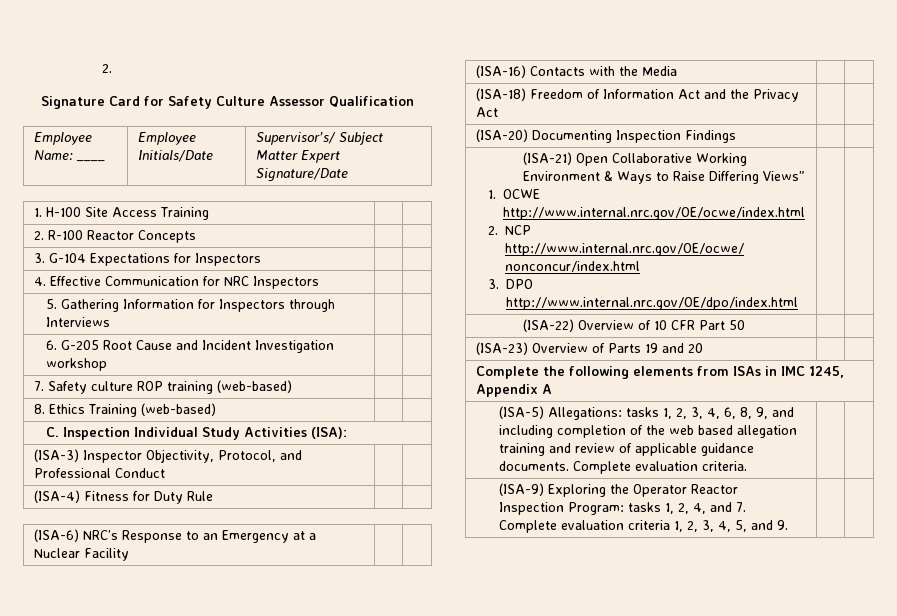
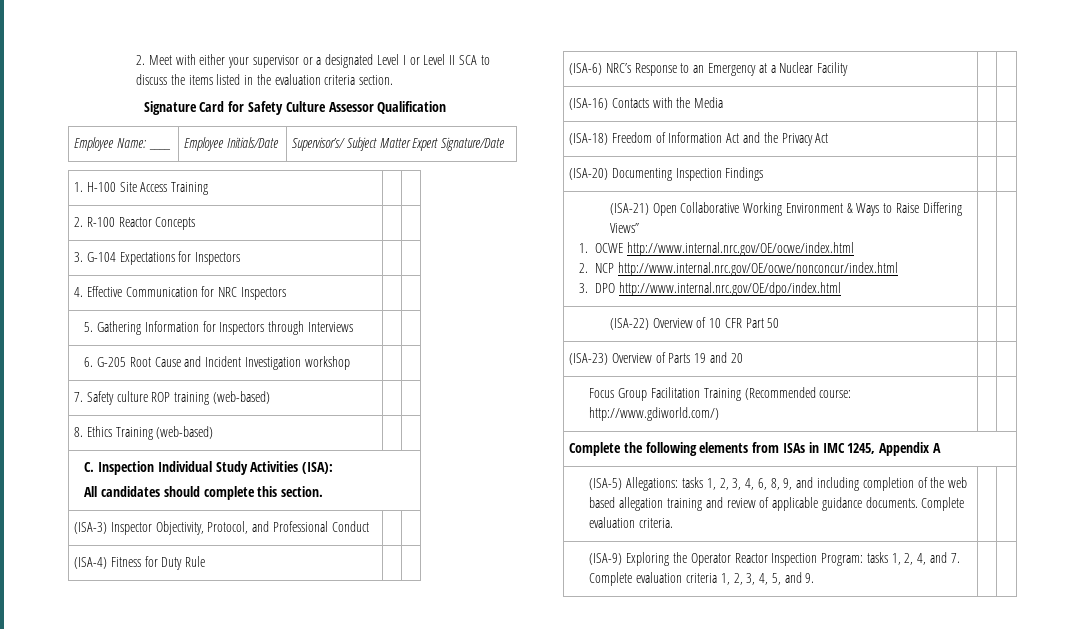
[101,64,112,73] 2. -> [135,54,490,68] [135,74,394,85] 2. Meet with either your supervisor or a designated Level I or Level II SCA to discuss the items listed in the evaluation criteria section.
(347, 433) none -> [84,486,324,500] // All candidates should complete this section.
(703, 348) none -> [589,387,852,401] [589,407,720,421] // Focus Group Facilitation Training (Recommended course: http://www.gdiworld.com/) | |

